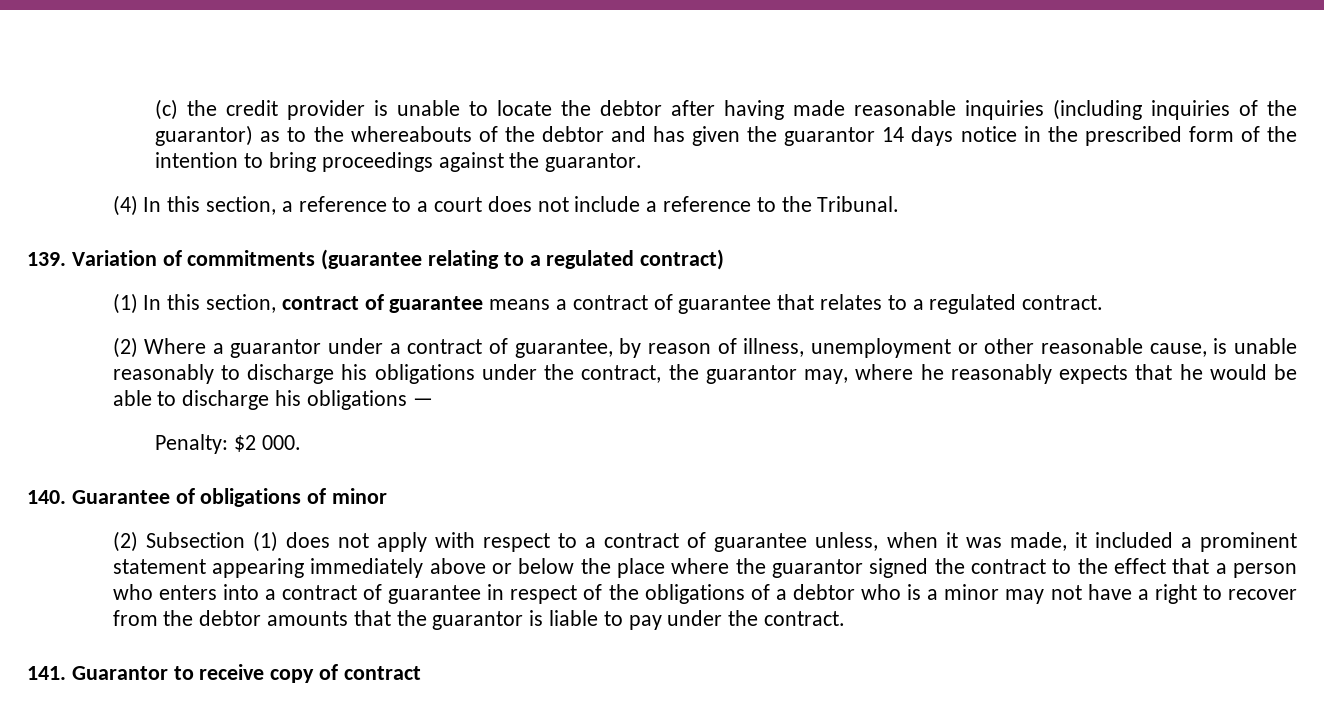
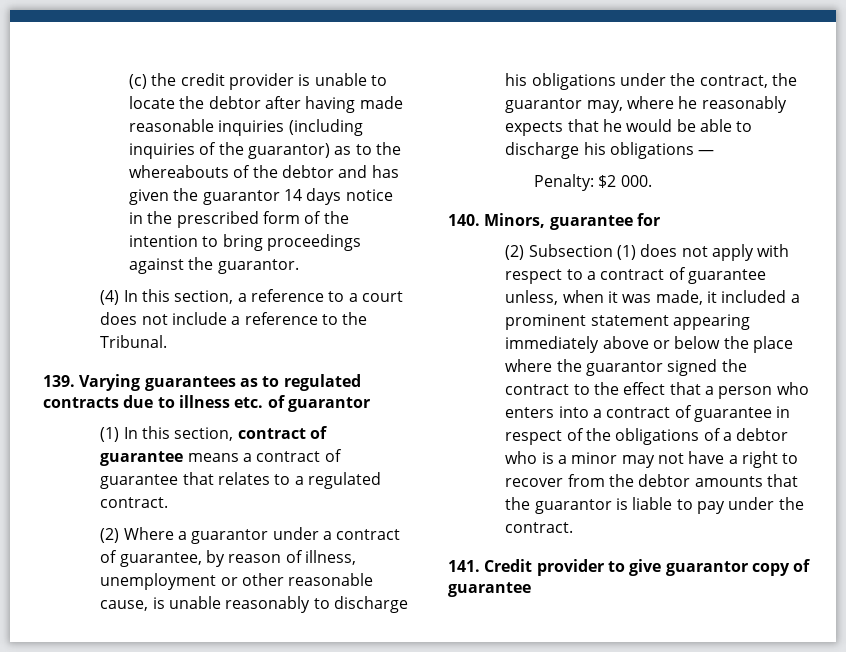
[71,249,725,270] Variation of commitments (guarantee relating to a regulated contract) -> [79,374,361,391] [43,395,370,412] Varying guarantees as to regulated contracts due to illness etc. of guarantor
[71,488,388,507] Guarantee of obligations of minor -> [484,213,660,230] Minors, guarantee for
[71,664,265,680] Guarantor to receive -> [484,559,748,576] Credit provider to give guarantor
[343,666,421,680] contract -> [448,582,531,597] guarantee

